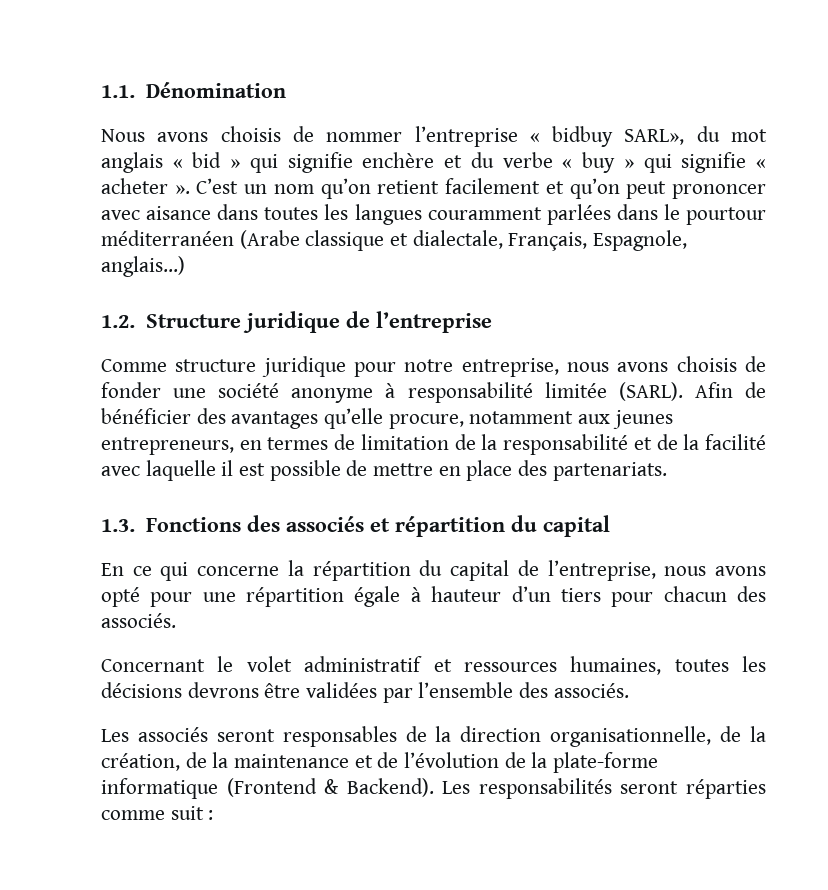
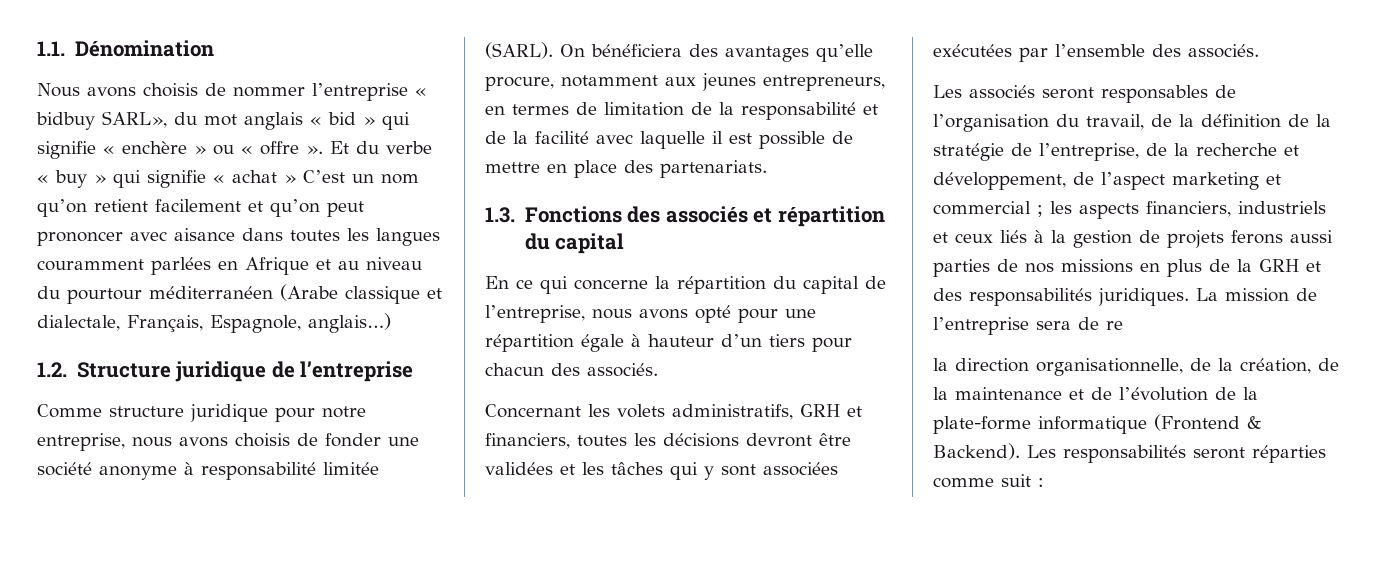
[362,152,463,168] enchère et -> [103,141,349,155] « enchère » ou « offre ». Et
[101,178,190,194] acheter ». -> [232,170,296,183] achat »
[616,204,680,220] dans le -> [218,257,422,275] [37,286,60,299] en Afrique et au niveau du
[694,382,766,398] [101,408,191,424] Afin de bénéficier -> [560,44,682,57] On bénéficiera
[217,656,662,675] le volet administratif et ressources humaines, -> [588,404,862,420] [485,433,570,449] les volets administratifs, GRH et financiers,
[187,682,259,698] devrons -> [746,433,812,447] devront
(378, 690) none -> [560,462,838,480] [933,44,1012,57] et les tâches qui y sont associées exécutées
(427, 734) none -> [933,114,1331,132] [933,143,1299,161] [933,172,1281,190] [933,201,1326,219] [933,230,1333,248] [933,259,1321,277] [933,288,1317,306] [933,317,1123,335] l’organisation du travail, de la définition de la stratégie de l’entreprise, de la recherche et développement, de l’aspect marketing et commercial ; les aspects financiers, industriels et ceux liés à la gestion de projets ferons aussi parties de nos missions en plus de la GRH et des responsabilités juridiques. La mission de l’entreprise sera de re //

